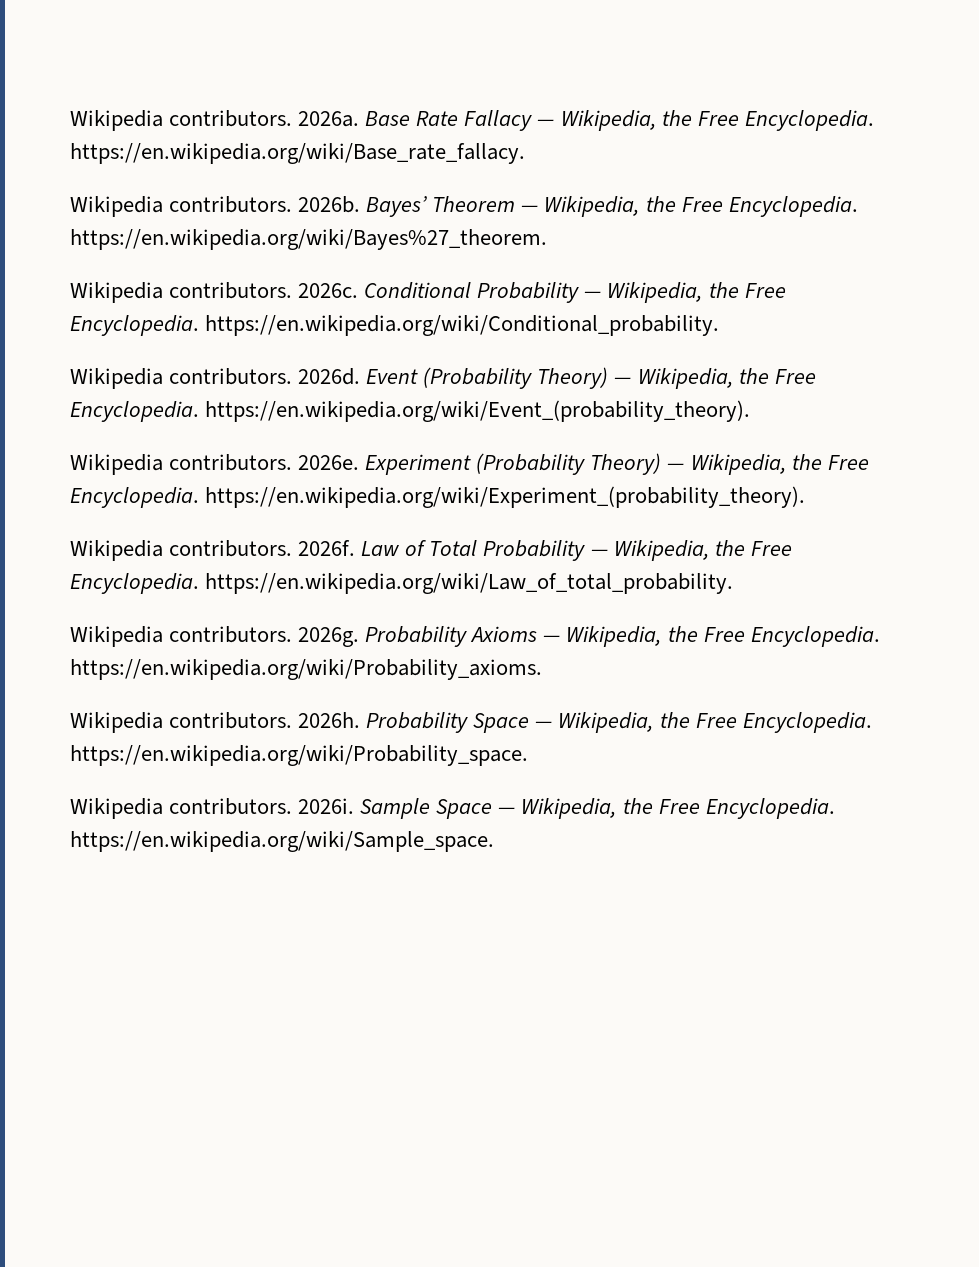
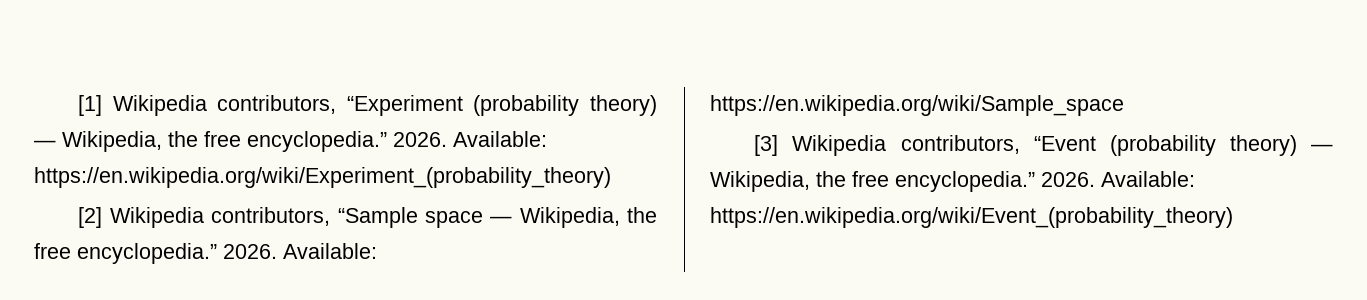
[70,110,874,131] [70,143,525,164] [70,196,858,217] [70,229,547,250] [70,282,786,303] [70,315,720,336] [70,367,816,389] [70,400,751,422] [70,453,869,475] [70,486,806,508] [70,540,792,561] [70,573,734,594] [70,626,880,647] [70,659,542,680] [70,712,872,733] [70,745,528,766] [70,798,835,819] [70,831,494,852] Wikipedia contributors. 2026a. Base Rate Fallacy — Wikipedia, the Free Encyclopedia. https://en.wikipedia.org/wiki/Base_rate_fallacy. // Wikipedia contributors. 2026b. Bayes’ Theorem — Wikipedia, the Free Encyclopedia. https://en.wikipedia.org/wiki/Bayes%27_theorem. // Wikipedia contributors. 2026c. Conditional Probability — Wikipedia, the Free Encyclopedia. https://en.wikipedia.org/wiki/Conditional_probability. // Wikipedia contributors. 2026d. Event (Probability Theory) — Wikipedia, the Free Encyclopedia. https://en.wikipedia.org/wiki/Event_(probability_theory). // Wikipedia contributors. 2026e. Experiment (Probability Theory) — Wikipedia, the Free Encyclopedia. https://en.wikipedia.org/wiki/Experiment_(probability_theory). // Wikipedia contributors. 2026f. Law of Total Probability — Wikipedia, the Free Encyclopedia. https://en.wikipedia.org/wiki/Law_of_total_probability. // Wikipedia contributors. 2026g. Probability Axioms — Wikipedia, the Free Encyclopedia. https://en.wikipedia.org/wiki/Probability_axioms. // Wikipedia contributors. 2026h. Probability Space — Wikipedia, the Free Encyclopedia. https://en.wikipedia.org/wiki/Probability_space. // Wikipedia contributors. 2026i. Sample Space — Wikipedia, the Free Encyclopedia. https://en.wikipedia.org/wiki/Sample_space. -> [78,95,657,116] [34,131,547,152] [34,167,611,188] [78,207,657,228] [34,243,377,264] [710,95,1124,116] [754,135,1333,156] [710,171,1195,192] [710,207,1233,228] [1] Wikipedia contributors, “Experiment (probability theory) — Wikipedia, the free encyclopedia.” 2026. Available: https://en.wikipedia.org/wiki/Experiment_(probability_theory) // [2] Wikipedia contributors, “Sample space — Wikipedia, the free encyclopedia.” 2026. Available: https://en.wikipedia.org/wiki/Sample_space // [3] Wikipedia contributors, “Event (probability theory) — Wikipedia, the free encyclopedia.” 2026. Available: https://en.wikipedia.org/wiki/Event_(probability_theory)

